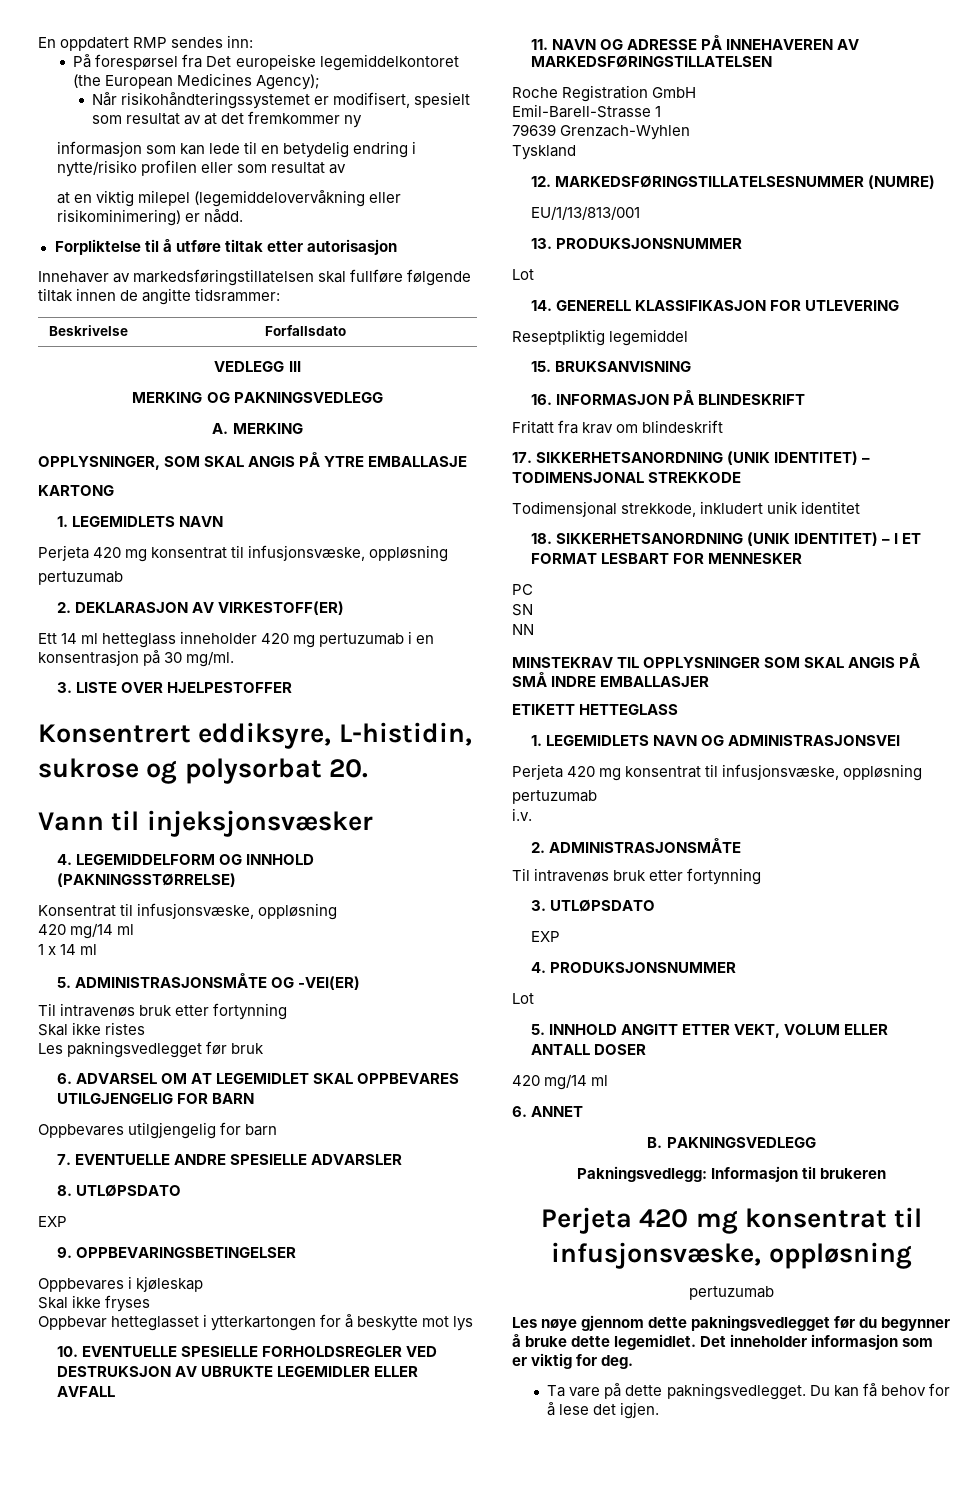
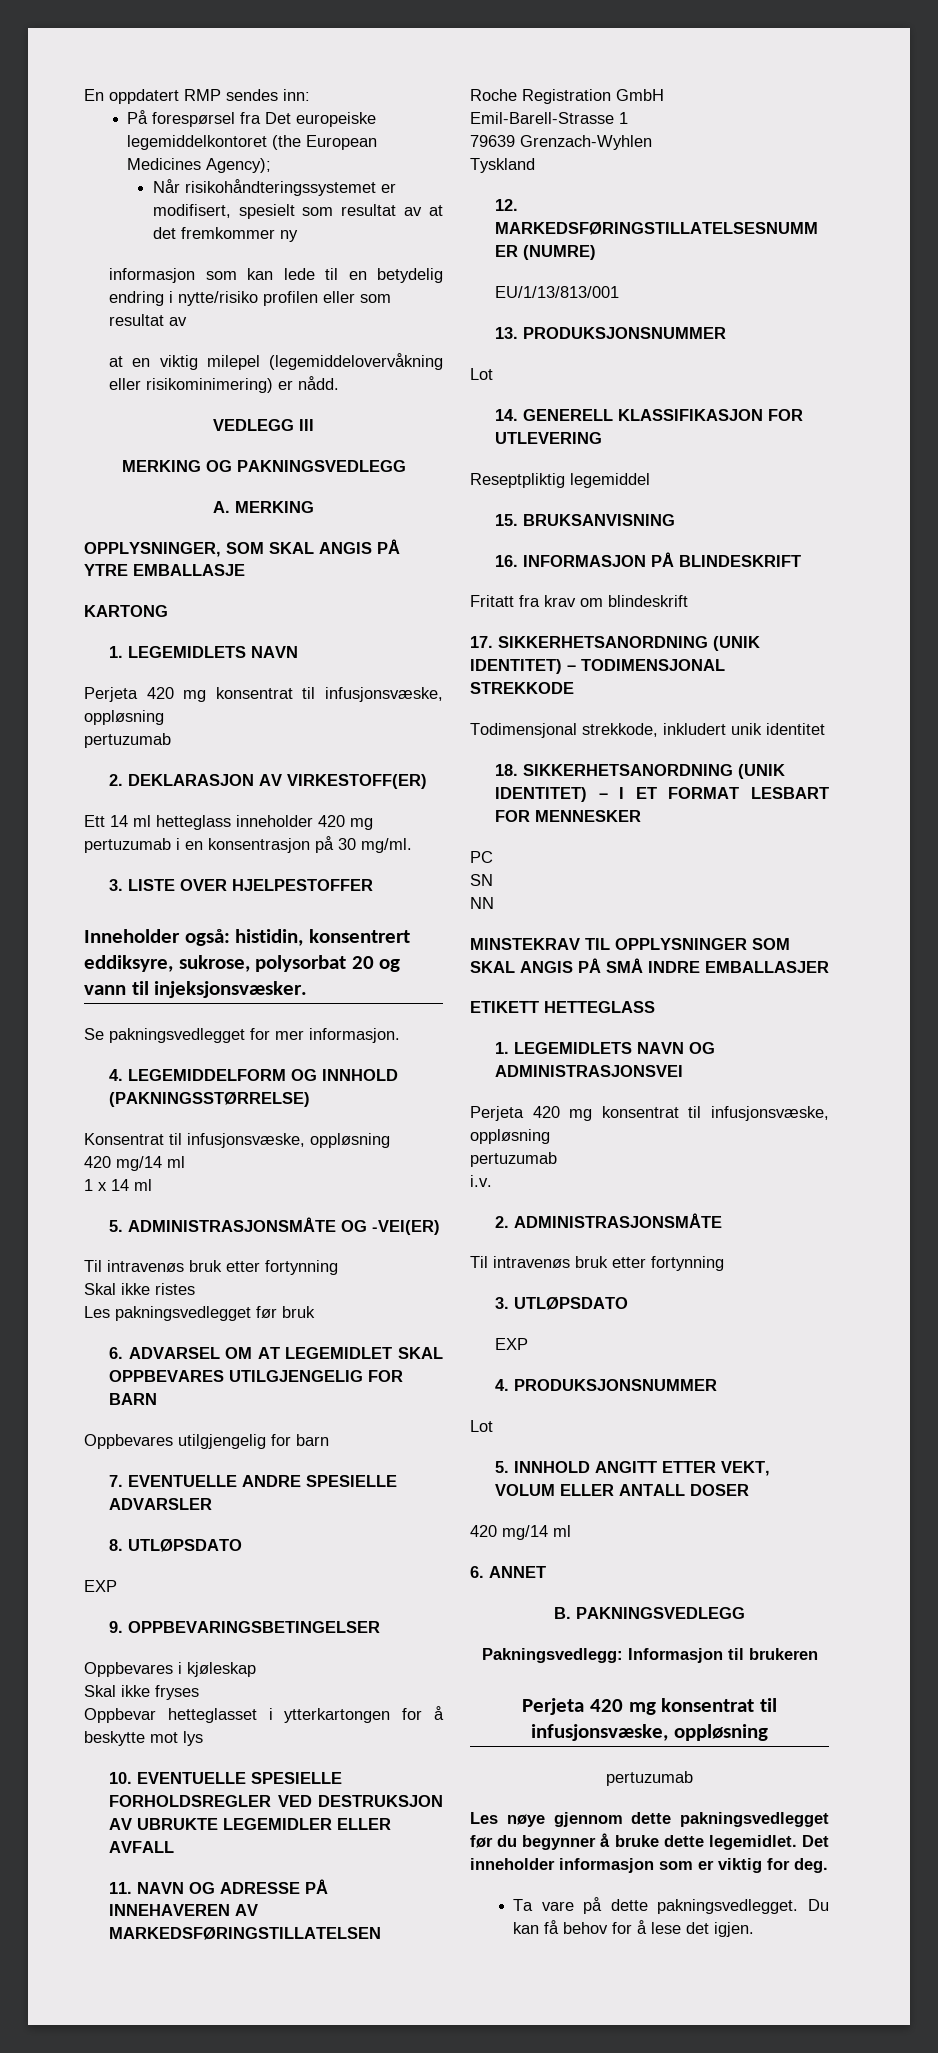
[54,239,397,255] [38,269,472,286] [38,288,281,305] [49,325,129,336] [265,325,347,336] // Forpliktelse til å utføre tiltak etter autorisasjon // Innehaver av markedsføringstillatelsen skal fullføre følgende tiltak innen de angitte tidsrammer: // Beskrivelse | Forfallsdato -> (340, 383) none
[38,722,472,749] [38,758,368,784] [38,810,373,837] Konsentrert eddiksyre, L-histidin, sukrose og polysorbat 20. // Vann til injeksjonsvæsker -> [84,929,410,946] [84,955,401,972] [84,981,308,998] [84,1028,400,1043] Inneholder også: histidin, konsentrert eddiksyre, sukrose, polysorbat 20 og vann til injeksjonsvæsker. // Se pakningsvedlegget for mer informasjon.

